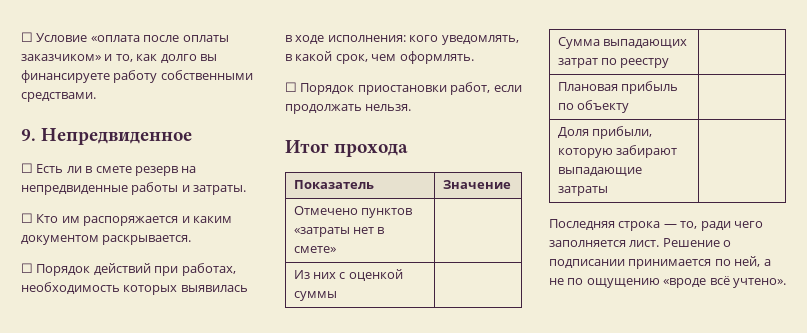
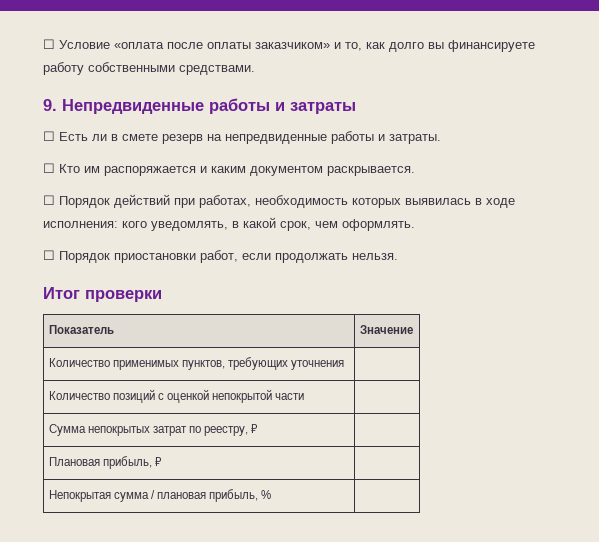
[41,128,193,145] Непредвиденное -> [62,98,356,114] Непредвиденные работы и затраты
[334,143,409,157] прохода -> [85,290,162,302] проверки
[293,206,413,218] [293,227,385,237] [293,246,336,253] [293,269,403,281] [293,291,337,301] Отмечено пунктов «затраты нет в смете» | // Из них с оценкой суммы -> [48,357,345,370] [48,389,305,403] Количество применимых пунктов, требующих уточнения | // Количество позиций с оценкой непокрытой части
[603,39,688,48] выпадающих -> [87,426,150,436] непокрытых
[620,58,670,68] реестру -> [204,424,259,436] реестру, ₽
[621,81,679,94] [557,100,630,113] [557,126,653,139] [557,145,678,158] [557,167,642,176] [557,186,608,196] [549,219,763,231] [549,238,732,247] [549,256,771,269] [549,276,786,288] прибыль по объекту | // Доля прибыли, которую забирают выпадающие затраты | // Последняя строка — то, ради чего заполняется лист. Решение о подписании принимается по ней, а не по ощущению «вроде всё учтено». -> [102,456,162,469] [48,489,272,502] прибыль, ₽ | // Непокрытая сумма / плановая прибыль, % |

